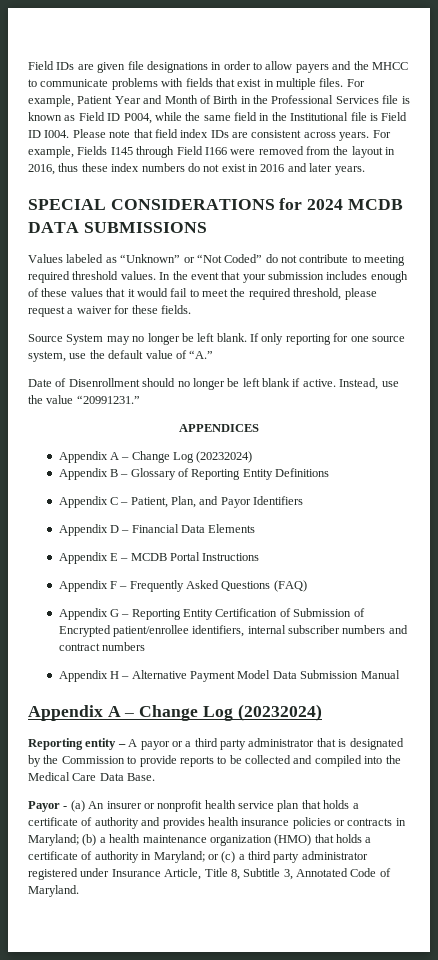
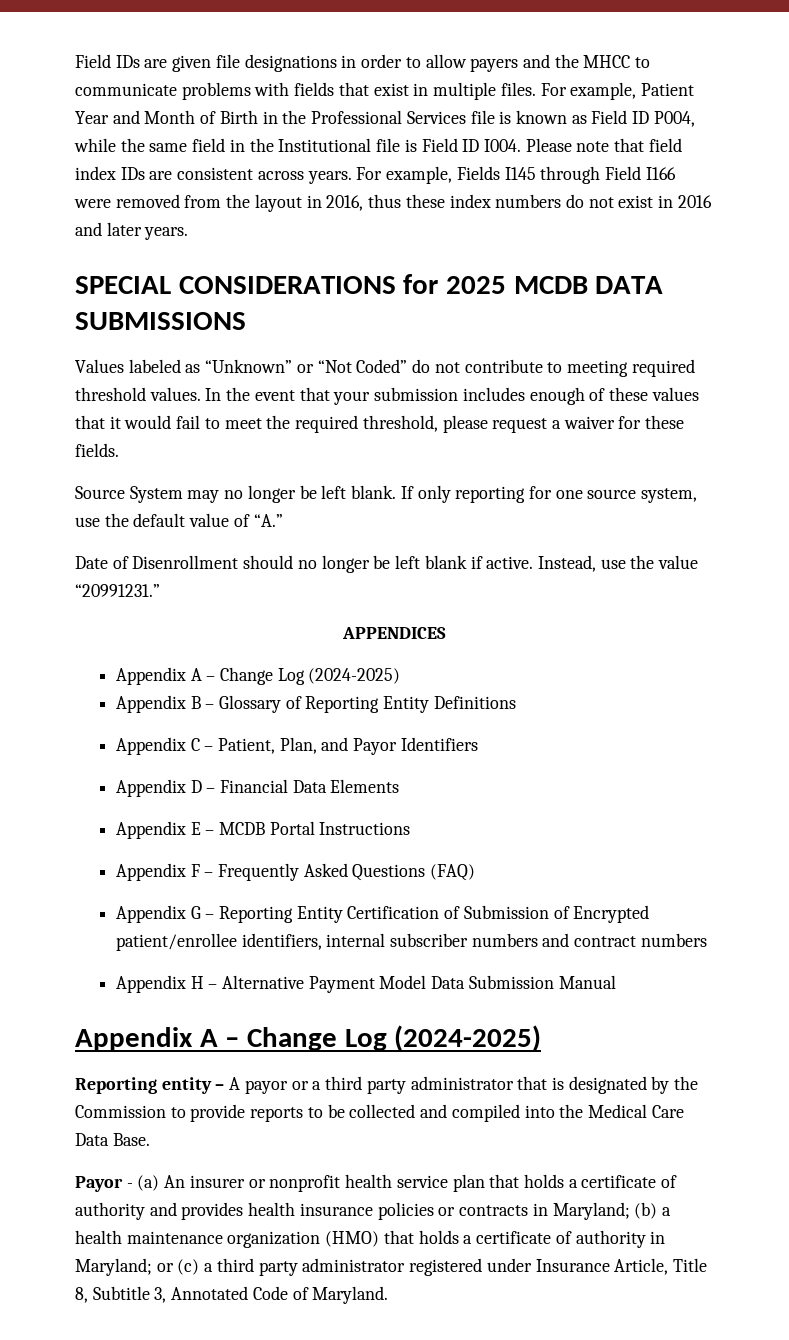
[307,199,344,210] 2024 -> [446,276,507,294] 2025
[196,451,253,463] (20232024) -> [308,668,401,684] (2024-2025)
[237,704,322,721] (20232024) -> [394,1025,542,1052] (2024-2025)

